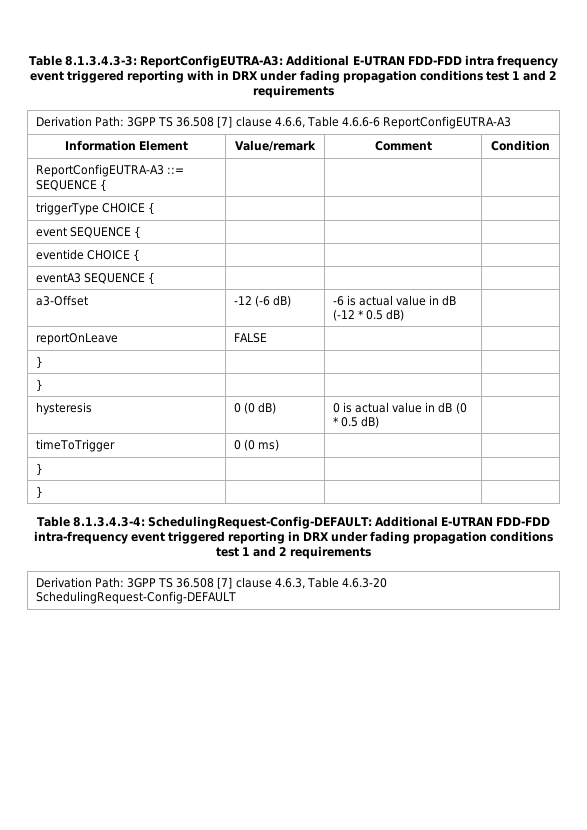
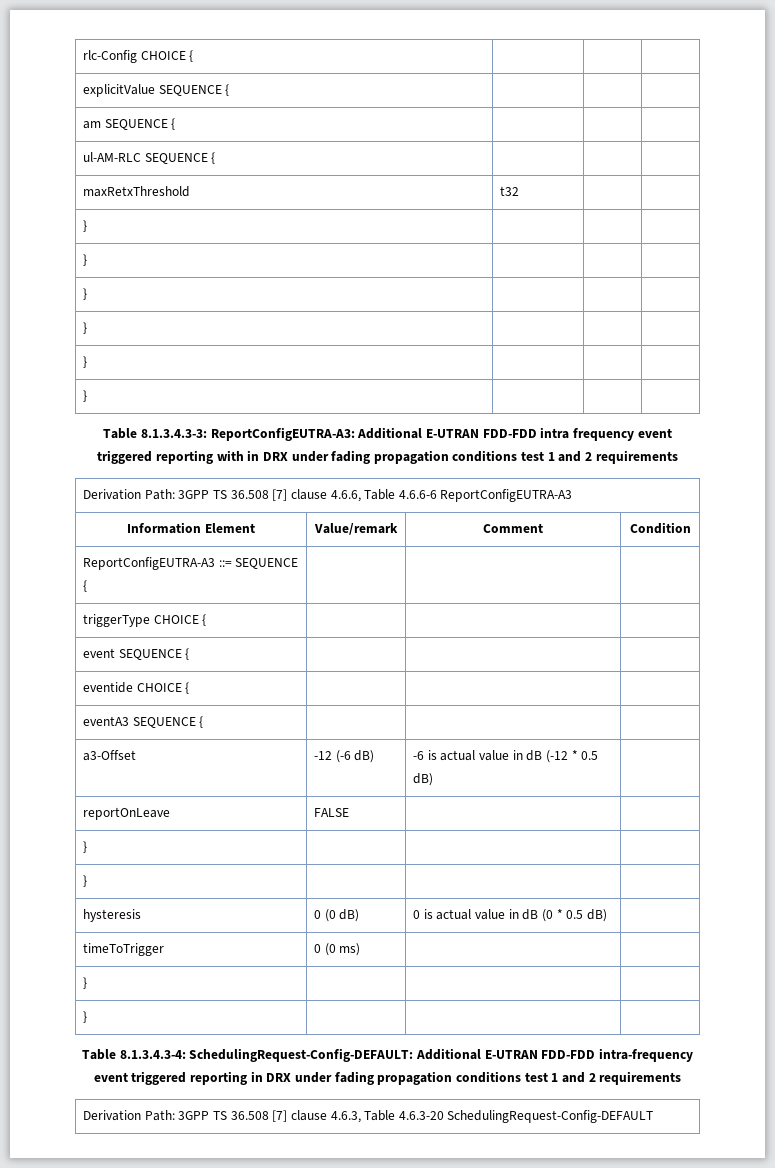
(29, 60) none -> [83,50,194,63] [83,84,230,97] [83,118,176,130] [83,152,216,164] [83,186,191,197] [500,186,520,196] [83,220,88,232] [83,254,88,266] [83,288,88,300] [83,322,88,334] [83,356,88,368] [83,390,88,402] rlc-Config CHOICE { | | | // explicitValue SEQUENCE { | | | // am SEQUENCE { | | | // ul-AM-RLC SEQUENCE { | | | // maxRetxThreshold | t32 | | // } | | | // } | | | // } | | | // } | | | // } | | | // } | | | //

